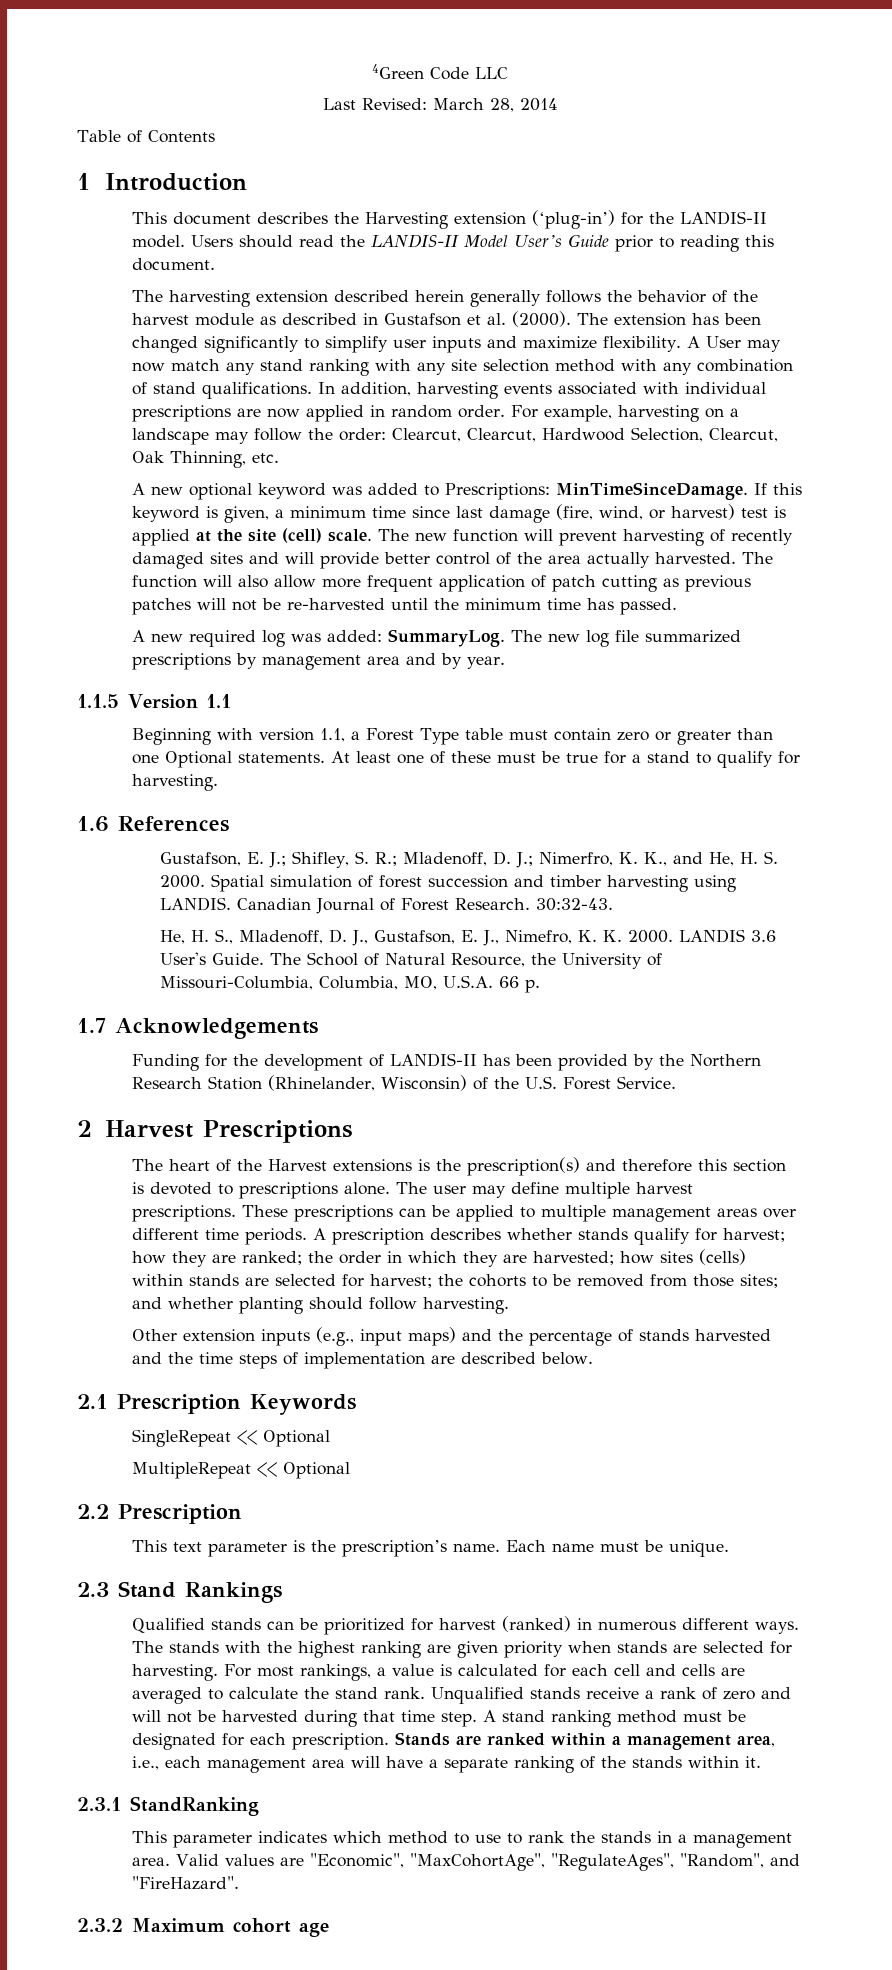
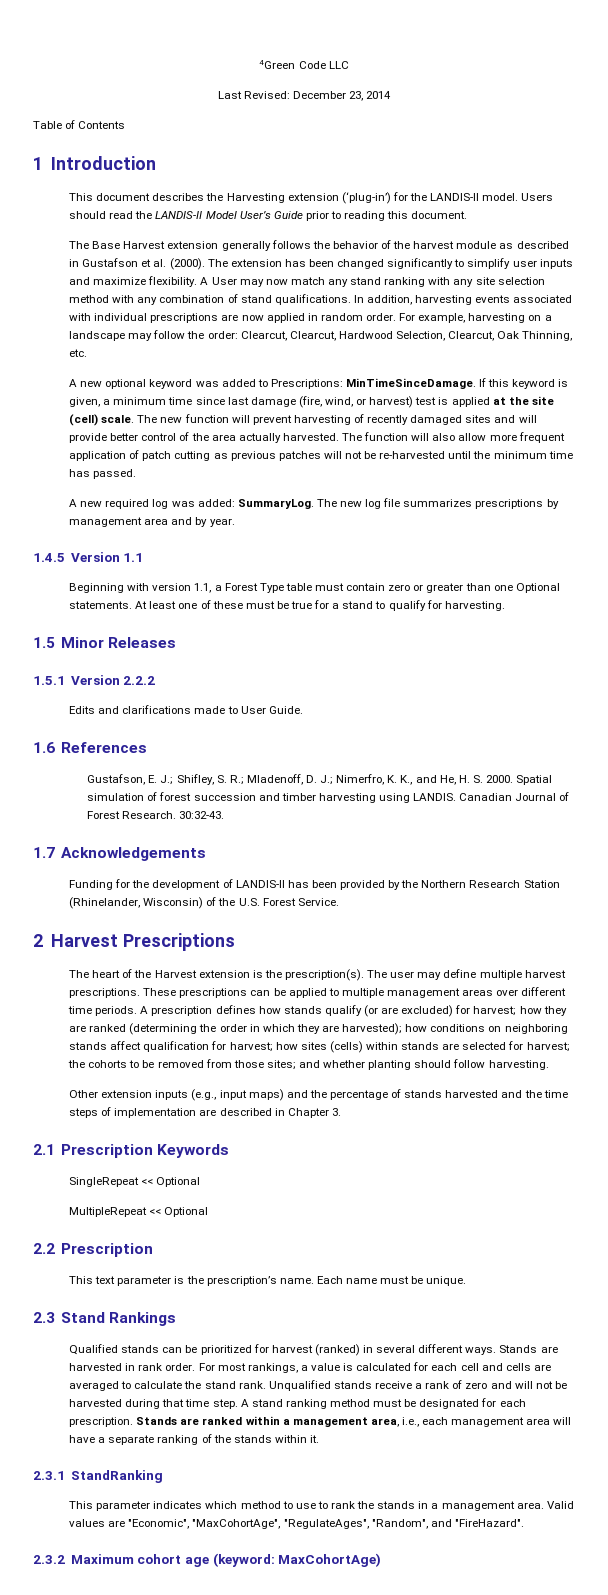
[432,98,514,112] March 28, -> [293,91,364,101] December 23,
[169,290,465,307] harvesting extension described herein -> [92,241,219,249] Base Harvest extension
[645,630,742,643] summarized -> [403,499,473,507] summarizes
[77,694,119,708] 1.1.5 -> [33,553,65,562] 1.4.5
(219, 782) none -> [33,637,176,648] [33,675,156,685] [69,705,303,714] // 1.5 Minor Releases // 1.5.1 Version 2.2.2 // Edits and clarifications made to User Guide.
[160,929,777,946] [160,952,663,969] [160,975,541,993] // He, H. S., Mladenoff, D. J., Gustafson, E. J., Nimefro, K. K. 2000. LANDIS 3.6 User's Guide. The School of Natural Resource, the University of Missouri-Columbia, Columbia, MO, U.S.A. 66 p. -> (225, 815) none
[333,1157,787,1176] [132,1182,391,1199] extensions is the prescription(s) and therefore this section is devoted to prescriptions alone. -> [198,969,365,981] extension is the prescription(s).
[430,1228,691,1245] describes whether stands qualify -> [215,1005,454,1017] defines how stands qualify (or are excluded)
[242,1251,303,1265] ranked; -> [89,1023,198,1035] ranked (determining
[533,1251,615,1265] harvested; -> [342,1023,568,1035] [69,1041,273,1052] harvested); how conditions on neighboring stands affect qualification for harvest;
[541,1352,594,1365] below. -> [274,1108,341,1118] in Chapter 3.
[598,1621,677,1631] numerous -> [376,1345,416,1353] several
[132,1641,793,1658] [132,1664,219,1681] The stands with the highest ranking are given priority when stands are selected for harvesting. -> [499,1345,558,1353] [69,1363,196,1371] Stands are harvested in rank order.
(329, 1930) none -> [212,1553,382,1567] (keyword: MaxCohortAge)

